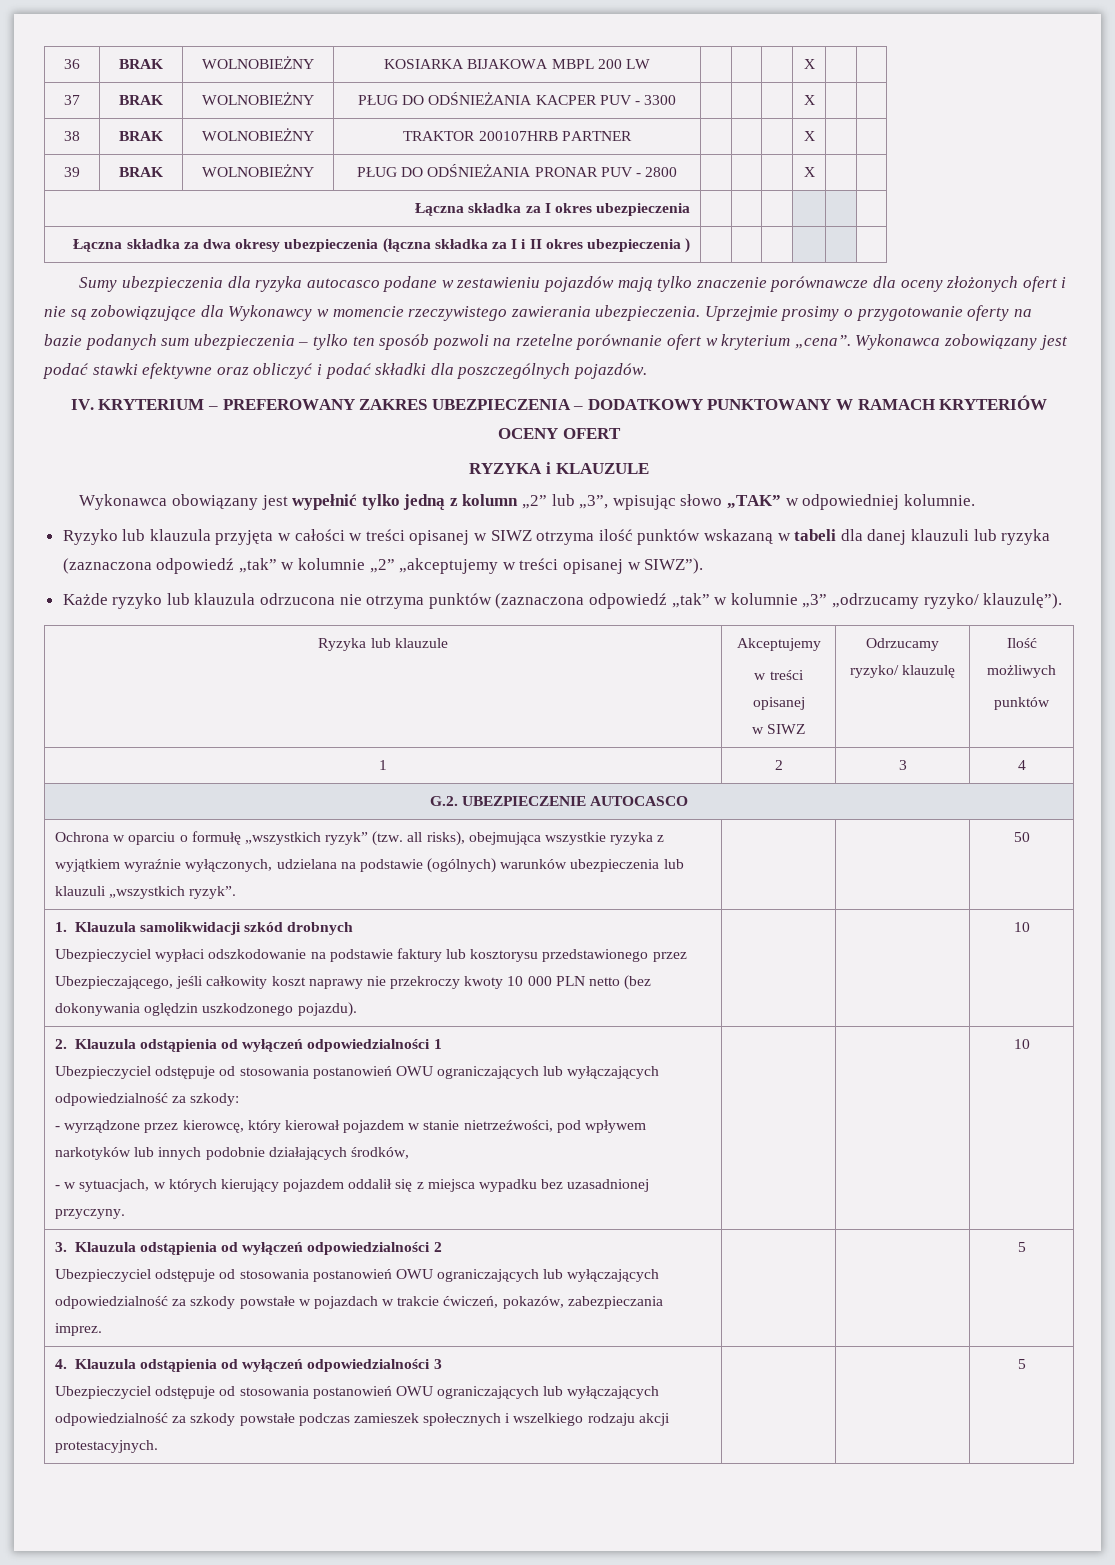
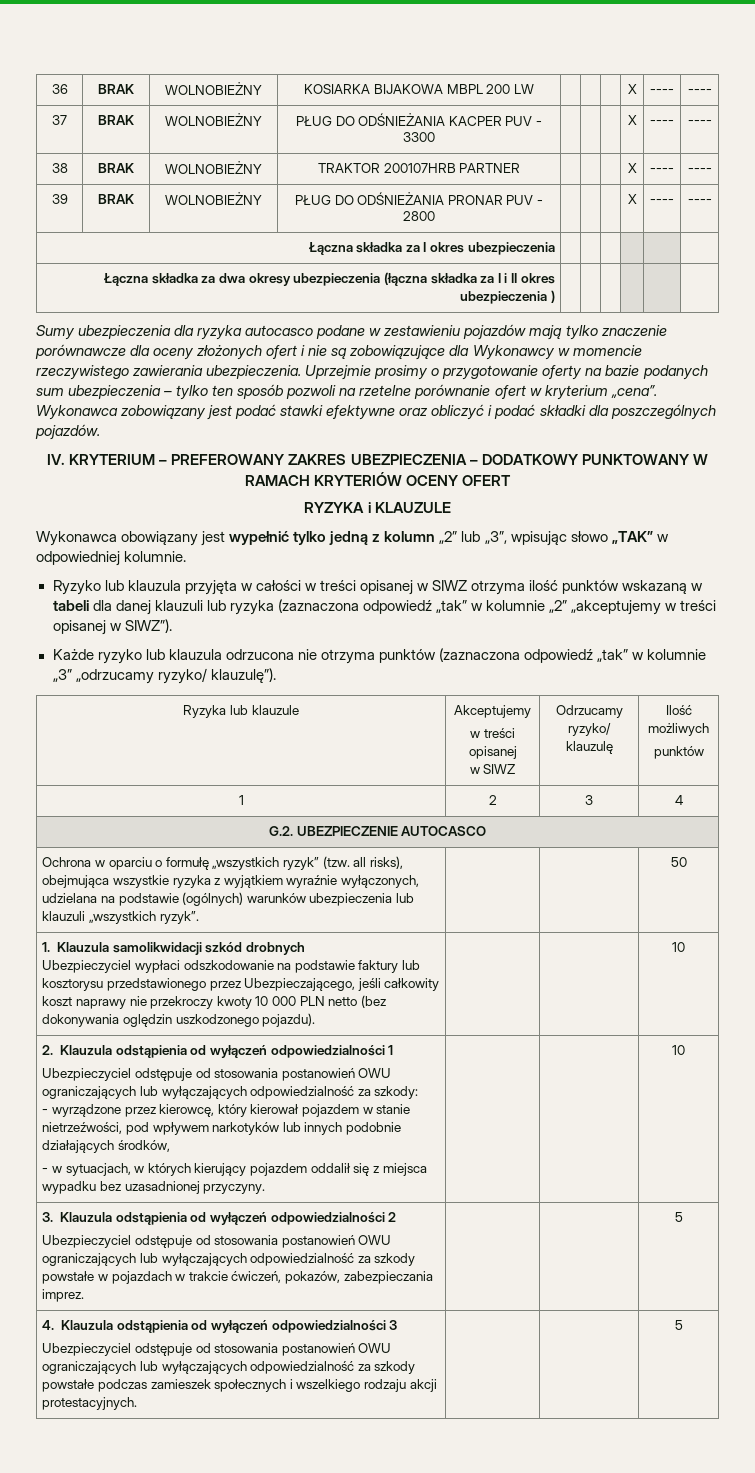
(815, 64) | -> [650,89,674,94] [687,89,712,94] ---- | ----
(815, 100) | -> [650,120,674,125] [687,120,712,125] ---- | ----
(815, 136) | -> [650,168,674,173] [687,168,712,173] ---- | ----
(815, 172) | -> [650,199,674,204] [687,199,712,204] ---- | ----

